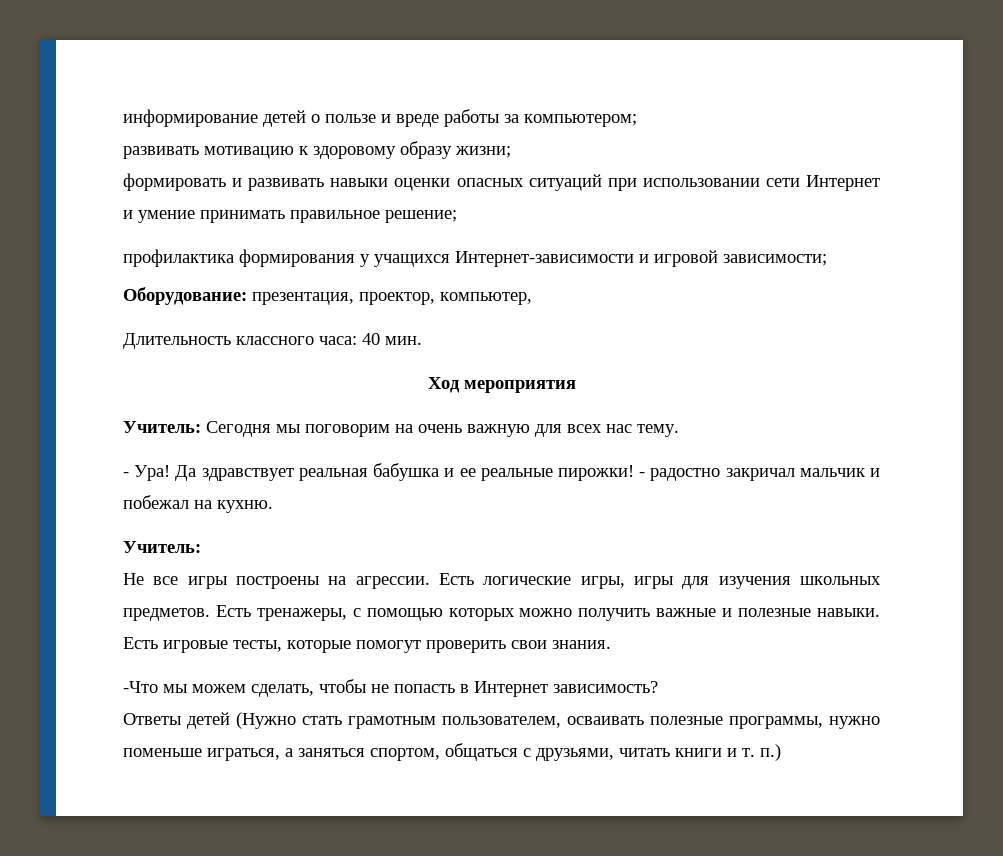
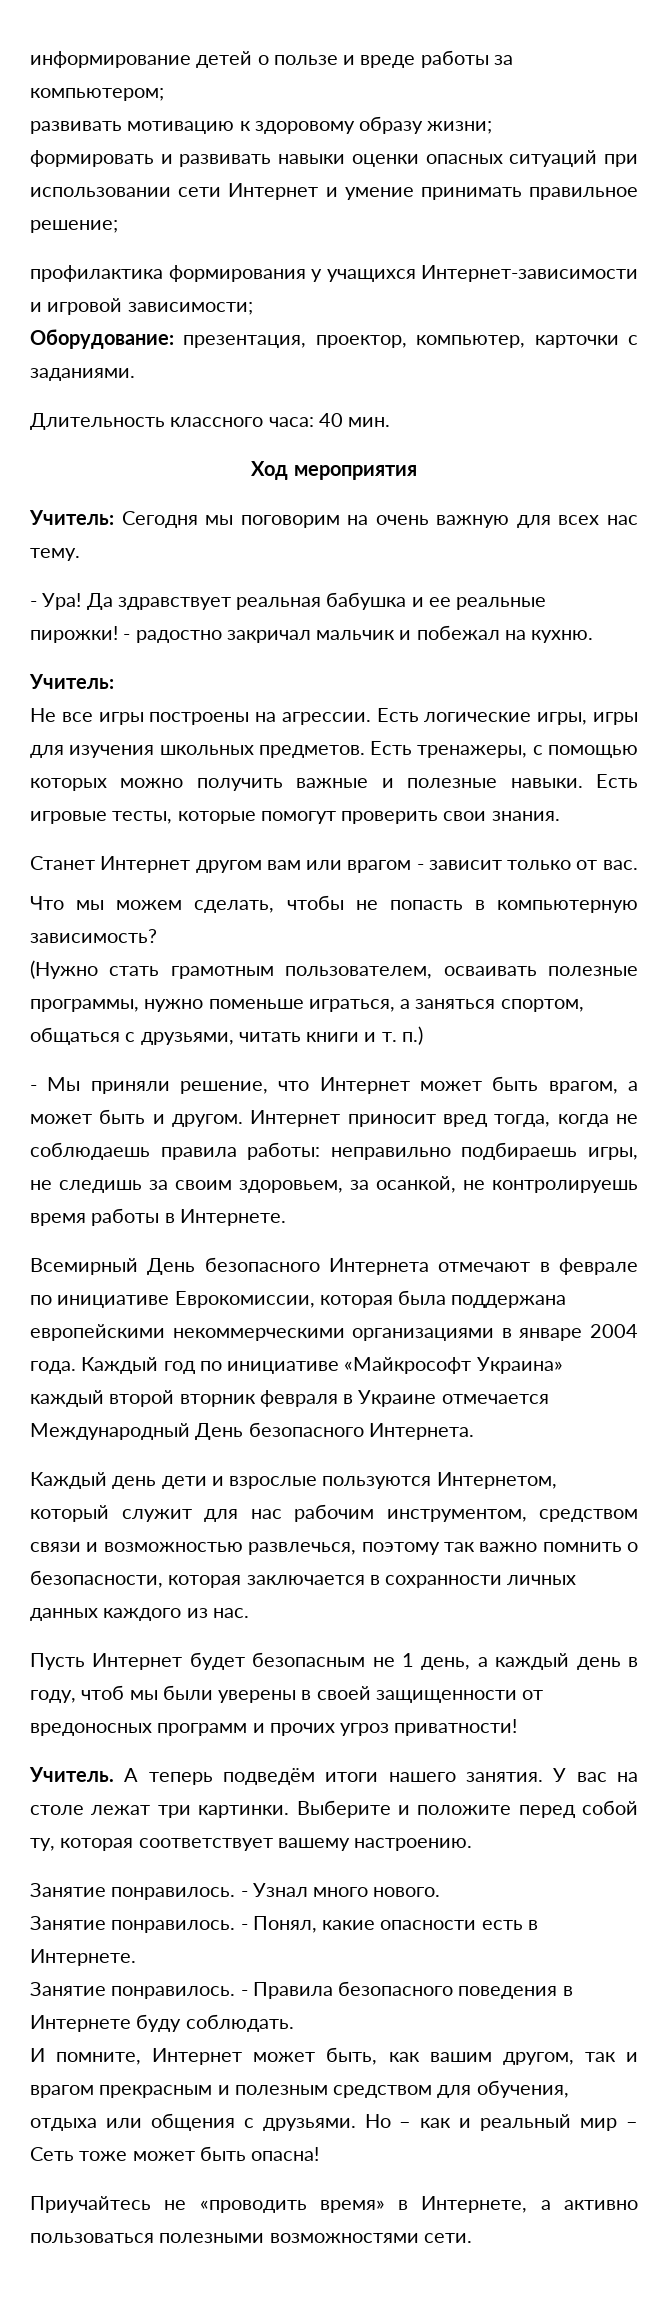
(532, 298) none -> [534,335,638,348] [30,368,135,381] карточки с заданиями.
[123,681,158,693] -Что -> [30,856,638,873] [30,896,64,910] Станет Интернет другом вам или врагом - зависит только от вас. // Что
[474,681,548,697] Интернет -> [497,900,638,913] компьютерную
[123,712,230,729] Ответы детей -> (157, 936) none
(781, 752) none -> [30,1076,638,1094] [30,1109,638,1127] [30,1142,638,1160] [30,1176,638,1193] [30,1208,286,1226] [30,1257,638,1275] [30,1290,567,1308] [30,1324,639,1341] [30,1357,563,1374] [30,1390,549,1407] [30,1422,474,1440] [30,1472,557,1489] [30,1504,638,1522] [30,1542,638,1555] [30,1570,577,1588] [30,1608,249,1621] [30,1652,638,1670] [30,1685,544,1703] [30,1719,518,1736] [29,1767,639,1785] [30,1800,638,1818] [30,1838,473,1851] [30,1883,441,1900] [30,1916,538,1933] [30,1949,136,1966] [30,1981,573,1999] [30,2014,294,2032] [30,2047,638,2065] [30,2080,569,2098] [30,2113,638,2131] [30,2146,320,2161] [30,2196,638,2213] [30,2233,472,2243] // - Мы приняли решение, что Интернет может быть врагом, а может быть и другом. Интернет приносит вред тогда, когда не соблюдаешь правила работы: неправильно подбираешь игры, не следишь за своим здоровьем, за осанкой, не контролируешь время работы в Интернете. // Всемирный День безопасного Интернета отмечают в феврале по инициативе Еврокомиссии, которая была поддержана европейскими некоммерческими организациями в январе 2004 года. Каждый год по инициативе «Майкрософт Украина» каждый второй вторник февраля в Украине отмечается Международный День безопасного Интернета. // Каждый день дети и взрослые пользуются Интернетом, который служит для нас рабочим инструментом, средством связи и возможностью развлечься, поэтому так важно помнить о безопасности, которая заключается в сохранности личных данных каждого из нас. // Пусть Интернет будет безопасным не 1 день, а каждый день в году, чтоб мы были уверены в своей защищенности от вредоносных программ и прочих угроз приватности! // Учитель. А теперь подведём итоги нашего занятия. У вас на столе лежат три картинки. Выберите и положите перед собой ту, которая соответствует вашему настроению. // Занятие понравилось. - Узнал много нового. // Занятие понравилось. - Понял, какие опасности есть в Интернете. // Занятие понравилось. - Правила безопасного поведения в Интернете буду соблюдать. // И помните, Интернет может быть, как вашим другом, так и врагом прекрасным и полезным средством для обучения, отдыха или общения с друзьями. Но – как и реальный мир – Сеть тоже может быть опасна! // Приучайтесь не «проводить время» в Интернете, а активно пользоваться полезными возможностями сети.

